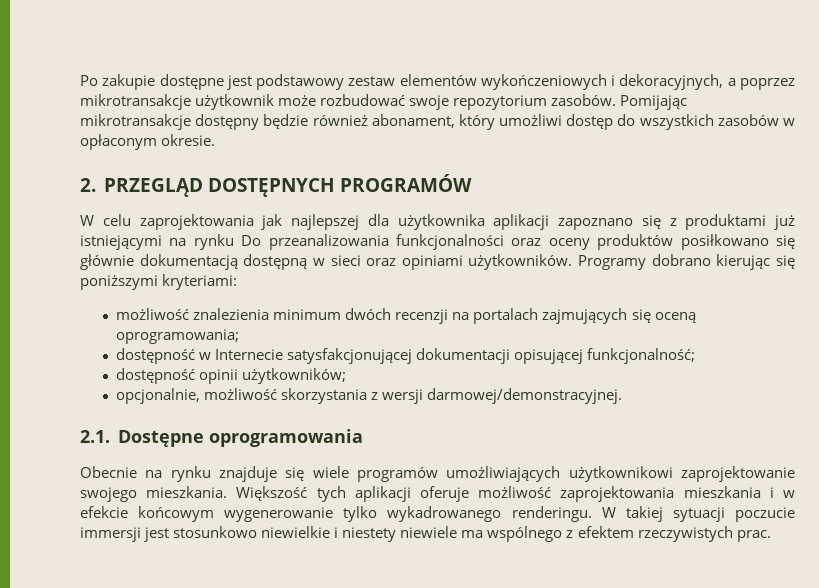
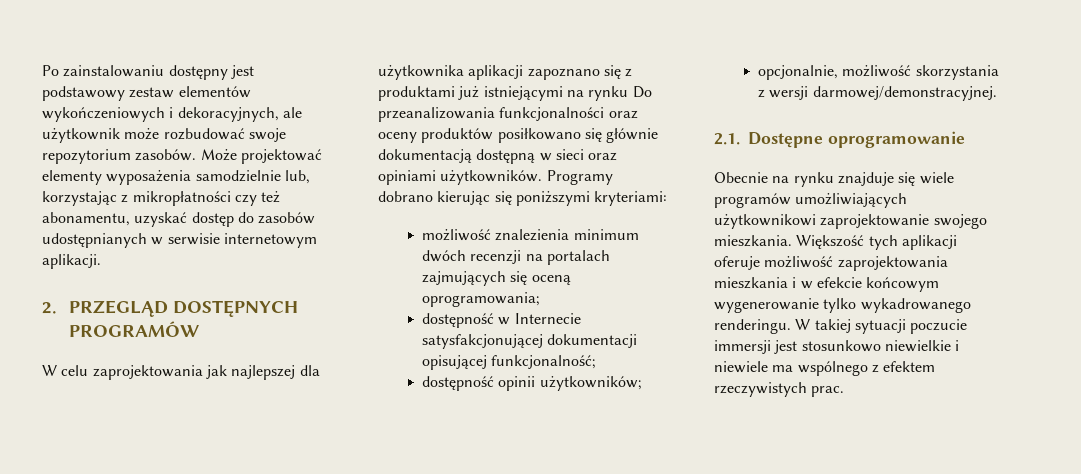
[102,74,224,90] zakupie dostępne -> [63,65,228,80] zainstalowaniu dostępny
[727,78,795,90] [80,94,191,110] a poprzez mikrotransakcje -> [282,107,302,118] ale
[620,95,688,110] [80,114,796,130] [80,134,216,150] Pomijając mikrotransakcje dostępny będzie również abonament, który umożliwi dostęp do wszystkich zasobów w opłaconym okresie. -> [200,149,322,164] [42,170,310,185] [42,191,281,206] [42,212,316,227] [42,233,317,248] [42,254,101,269] Może projektować elementy wyposażenia samodzielnie lub, korzystając z mikropłatności czy też abonamentu, uzyskać dostęp do zasobów udostępnianych w serwisie internetowym aplikacji.
[208,429,363,447] oprogramowania -> [827,131,965,148] oprogramowanie
[342,527,397,542] niestety -> (960, 345) none

